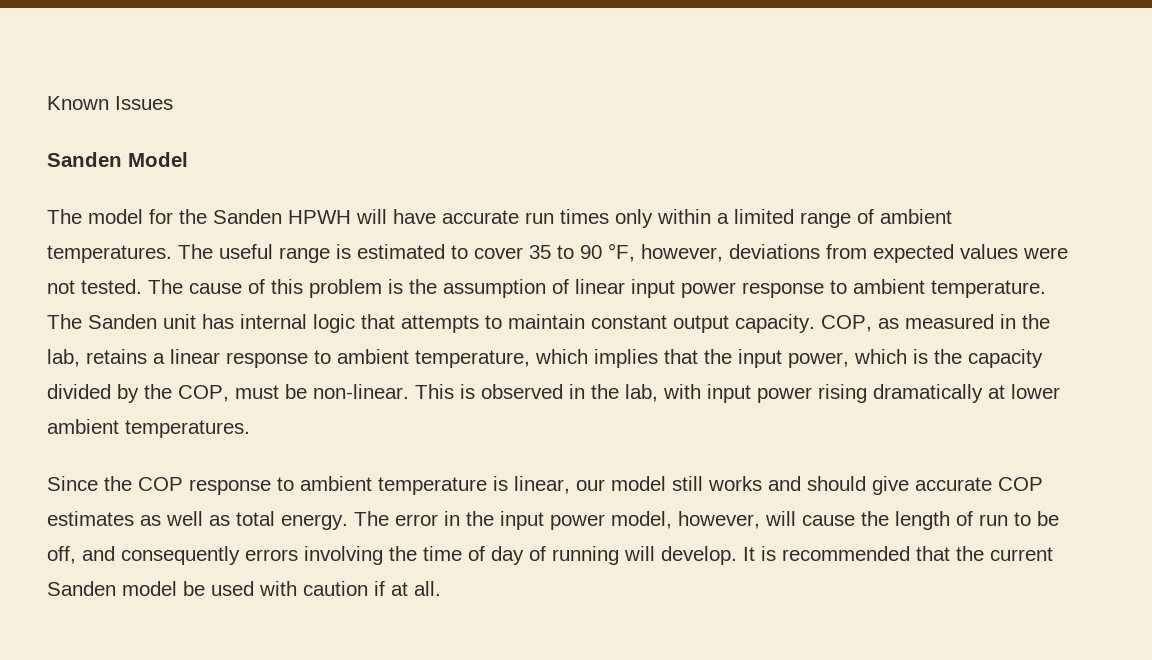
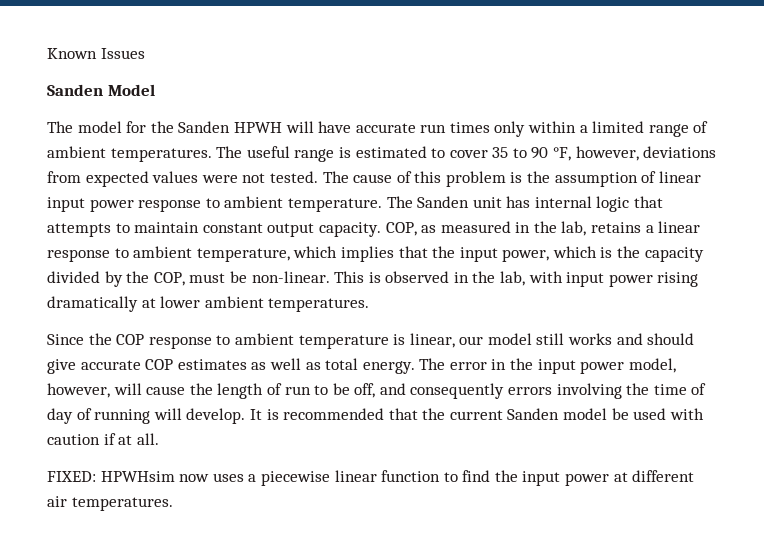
(441, 588) none -> [47,470,695,486] [47,496,173,511] // FIXED: HPWHsim now uses a piecewise linear function to find the input power at different air temperatures.

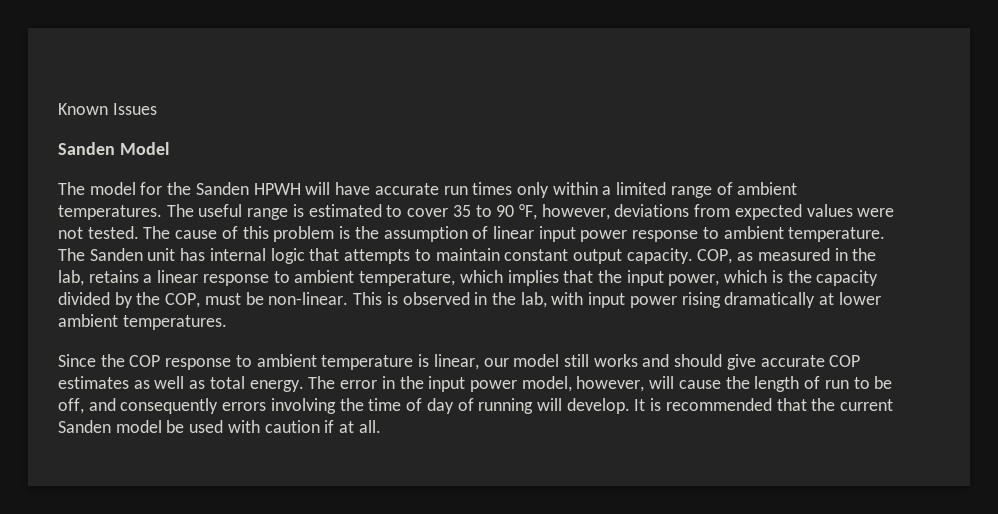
[47,470,695,486] [47,496,173,511] // FIXED: HPWHsim now uses a piecewise linear function to find the input power at different air temperatures. -> (381, 426) none

